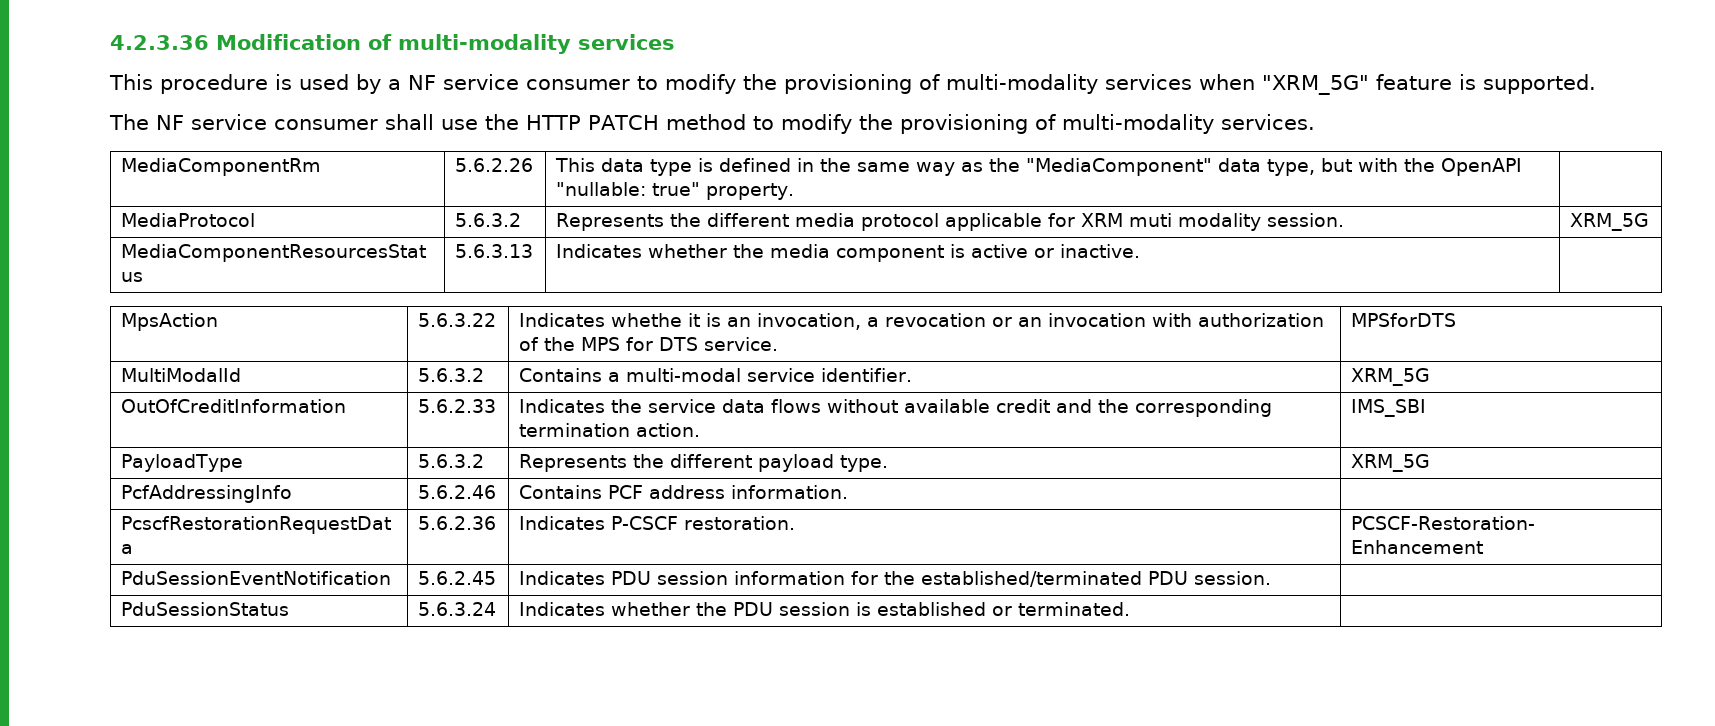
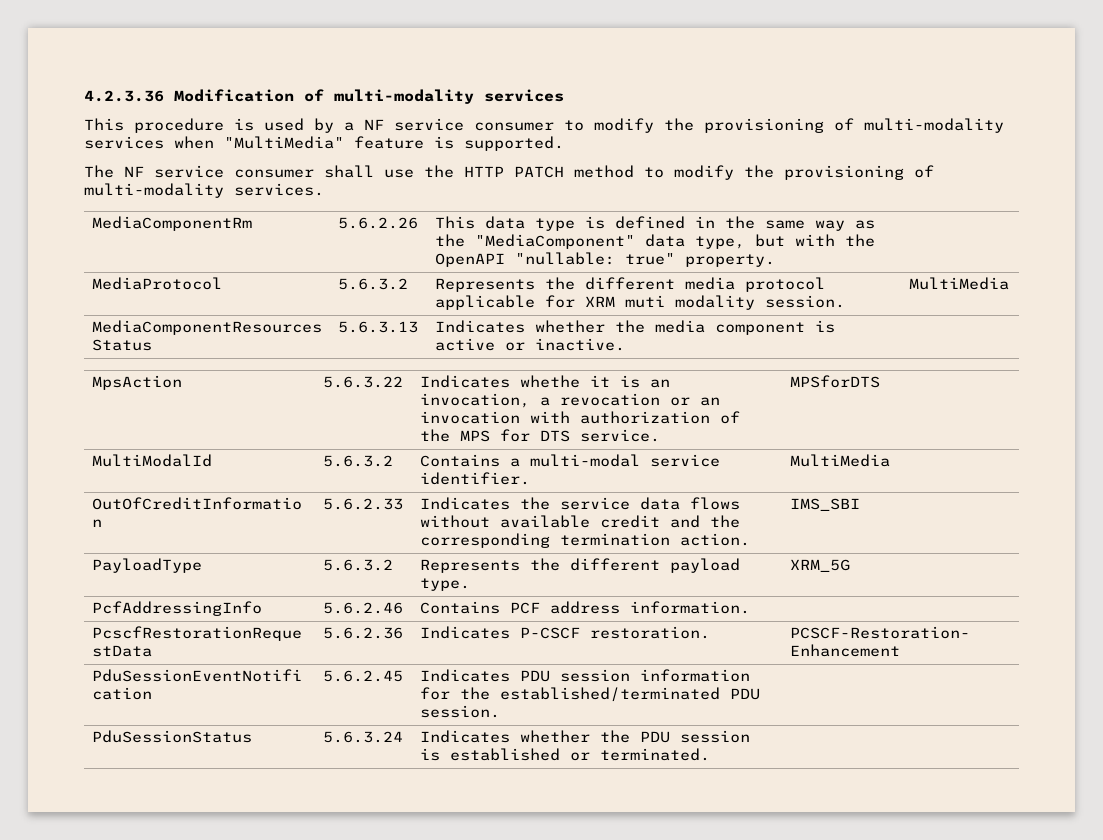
[1262,75,1369,95] "XRM_5G" -> [224,136,344,149] "MultiMedia"
[1569,213,1649,231] XRM_5G -> [908,277,1009,290] MultiMedia
[1350,368,1430,386] XRM_5G -> [789,454,890,467] MultiMedia

